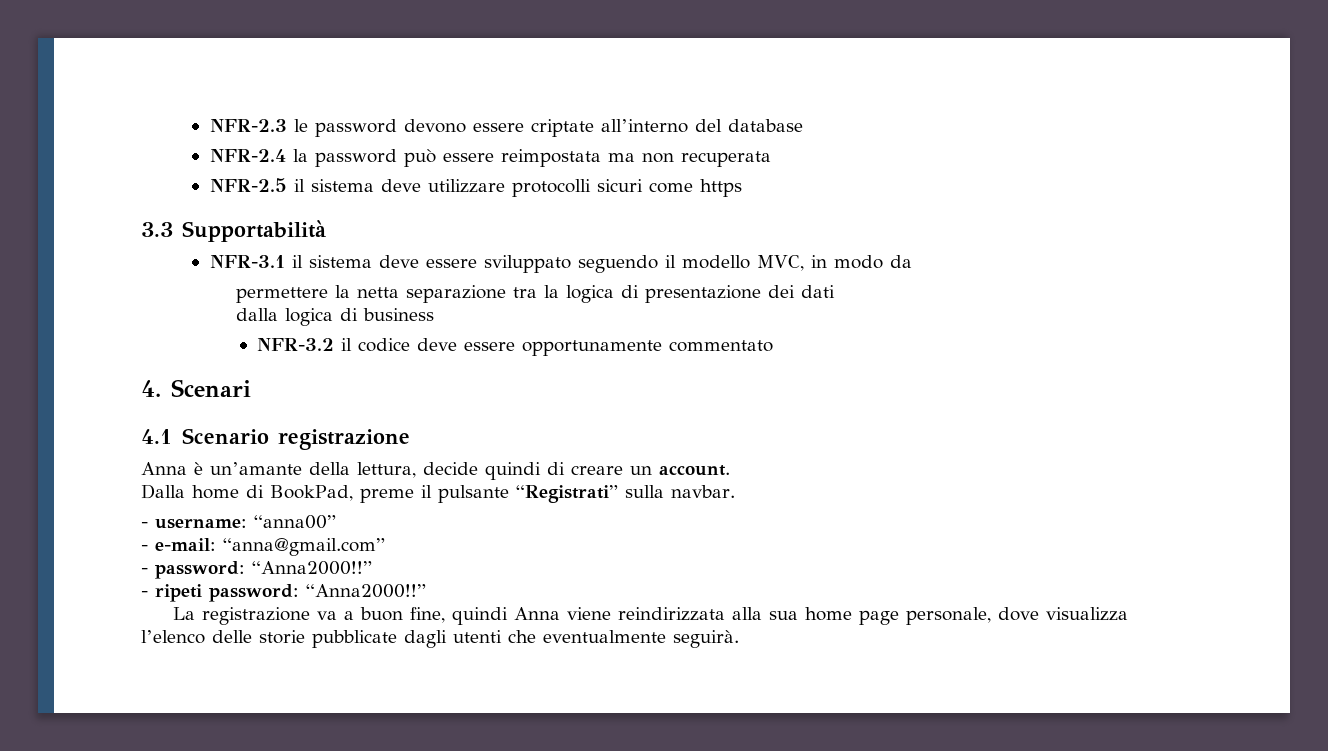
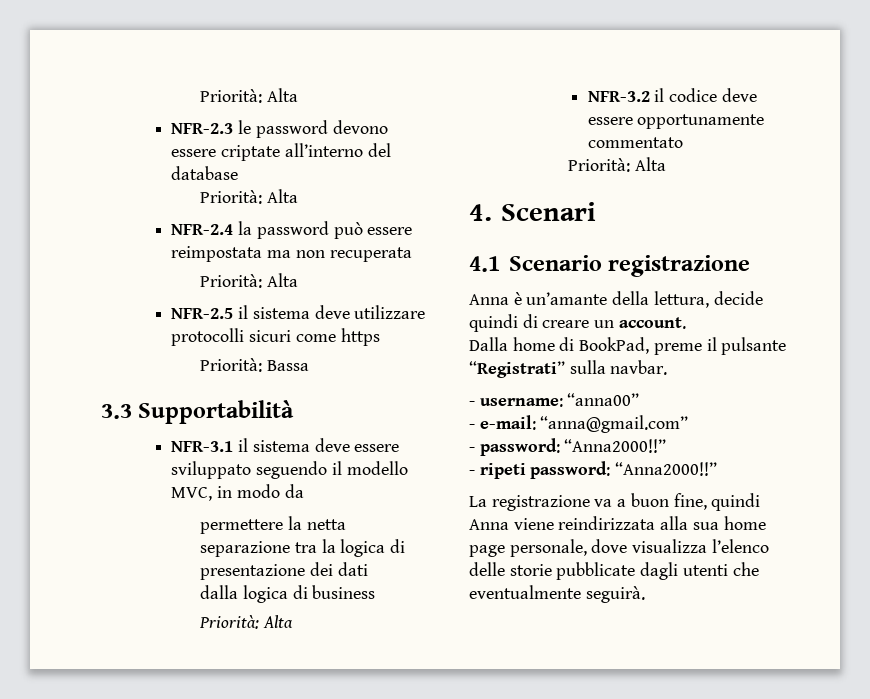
(209, 125) none -> [200,88,299,103] Priorità: Alta //
(803, 125) none -> [200,189,299,204] // Priorità: Alta
(771, 159) none -> [200,273,299,288] // Priorità: Alta
(742, 188) none -> [200,358,310,372] // Priorità: Bassa
(435, 314) none -> [199,615,294,629] // Priorità: Alta
(774, 346) none -> [568,157,667,172] // Priorità: Alta

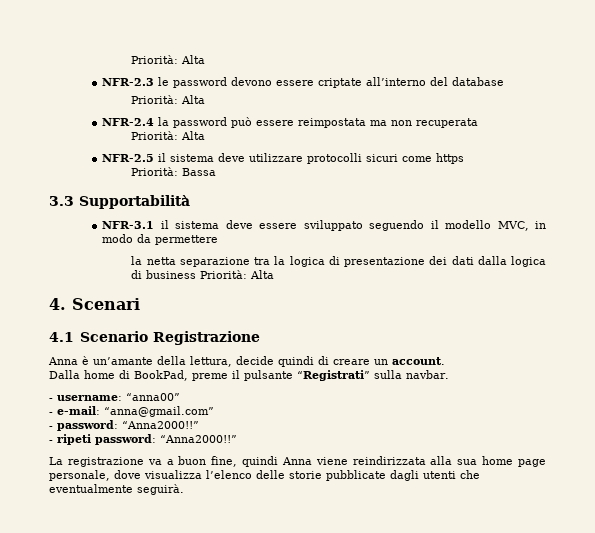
[200,519,284,534] // permettere -> [155,235,219,245] permettere //
(368, 569) // -> (474, 260) none
[199,615,294,629] [587,88,757,102] [587,114,765,129] [587,137,683,148] // Priorità: Alta // NFR-3.2 il codice deve essere opportunamente commentato // -> (197, 274) none
[608,255,751,277] registrazione -> [152,331,260,345] Registrazione

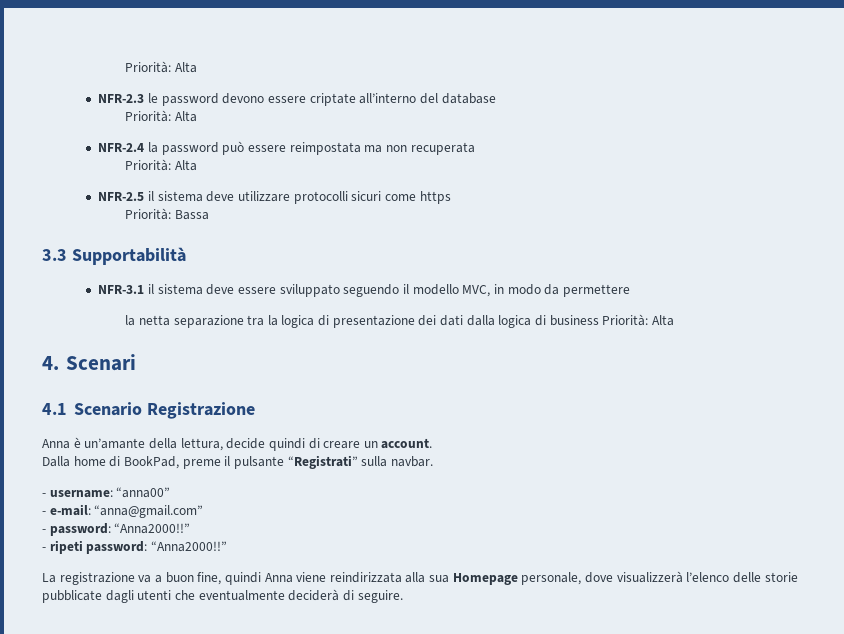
[482,456,547,467] home page -> [452,573,518,585] Homepage
[144,470,202,479] visualizza -> [616,571,683,583] visualizzerà
[137,484,184,495] seguirà. -> [288,589,403,603] deciderà di seguire.

